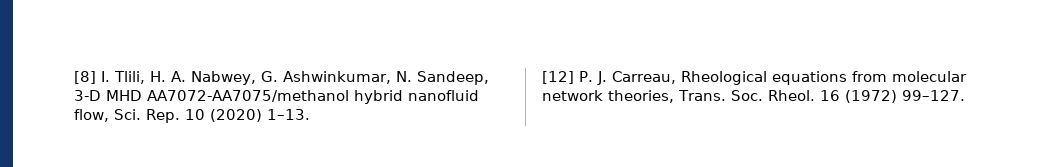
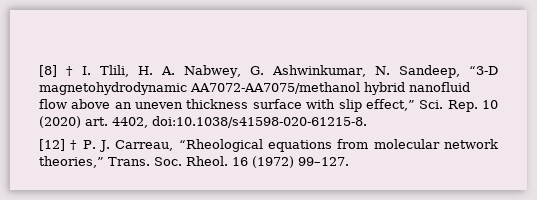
(96, 77) none -> [66,66,74,76] †
[74,90,142,101] 3-D MHD -> [469,66,499,75] [39,82,187,95] “3-D magnetohydrodynamic
[74,109,109,122] flow, -> [39,99,415,112] flow above an uneven thickness surface with slip effect,”
[267,109,310,120] 1–13. -> [85,116,367,128] art. 4402, doi:10.1038/s41598-020-61215-8.
(574, 77) none -> [70,140,78,150] †
[680,71,767,85] Rheological -> [178,139,263,152] “Rheological
[608,90,674,103] theories, -> [39,156,104,168] theories,”

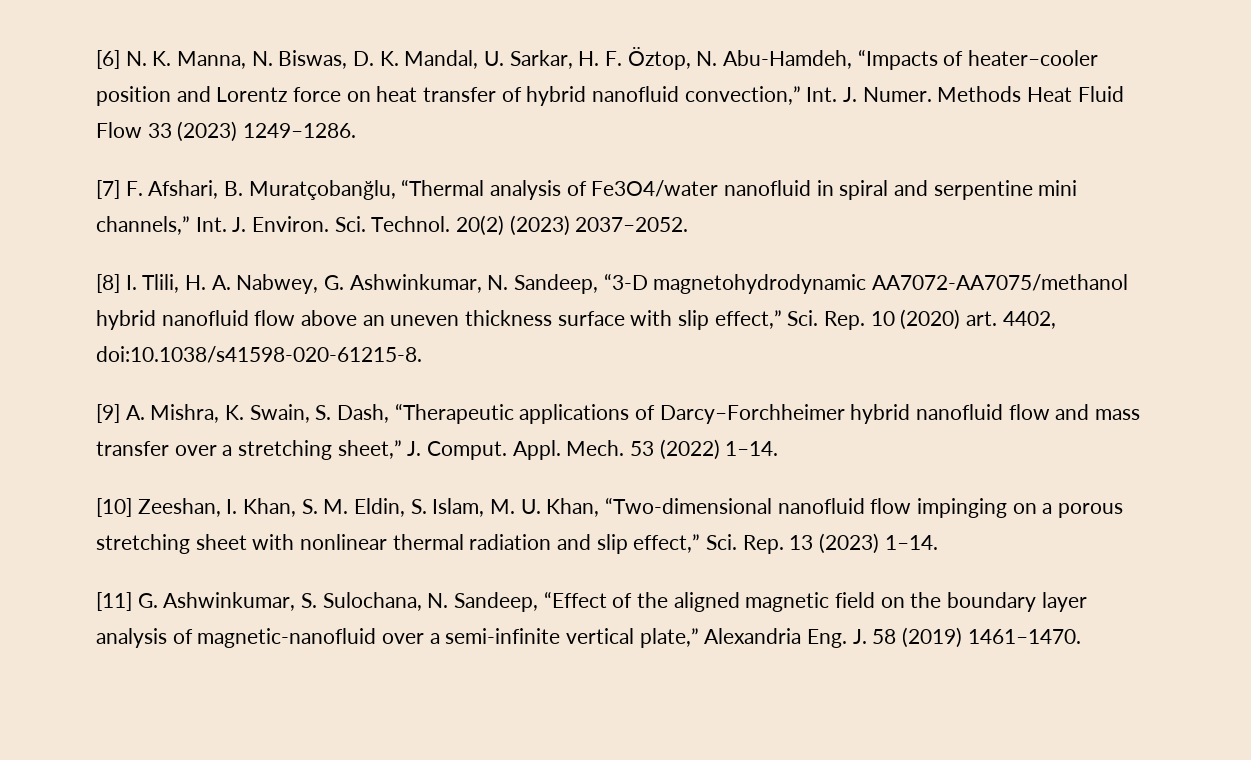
[39,65,74,77] [8] † -> [96,47,1099,70] [96,86,1124,106] [96,121,357,142] [96,179,1078,200] [96,215,689,236] [96,274,120,293] [6] N. K. Manna, N. Biswas, D. K. Mandal, U. Sarkar, H. F. Öztop, N. Abu-Hamdeh, “Impacts of heater–cooler position and Lorentz force on heat transfer of hybrid nanofluid convection,” Int. J. Numer. Methods Heat Fluid Flow 33 (2023) 1249–1286. // [7] F. Afshari, B. Muratçobanğlu, “Thermal analysis of Fe3O4/water nanofluid in spiral and serpentine mini channels,” Int. J. Environ. Sci. Technol. 20(2) (2023) 2037–2052. // [8]
[39,139,499,152] [39,156,349,168] [12] † P. J. Carreau, “Rheological equations from molecular network theories,” Trans. Soc. Rheol. 16 (1972) 99–127. -> [96,403,1141,424] [96,439,779,460] [96,497,1124,518] [96,533,938,554] [96,591,1087,612] [96,627,1081,648] [9] A. Mishra, K. Swain, S. Dash, “Therapeutic applications of Darcy–Forchheimer hybrid nanofluid flow and mass transfer over a stretching sheet,” J. Comput. Appl. Mech. 53 (2022) 1–14. // [10] Zeeshan, I. Khan, S. M. Eldin, S. Islam, M. U. Khan, “Two-dimensional nanofluid flow impinging on a porous stretching sheet with nonlinear thermal radiation and slip effect,” Sci. Rep. 13 (2023) 1–14. // [11] G. Ashwinkumar, S. Sulochana, N. Sandeep, “Effect of the aligned magnetic field on the boundary layer analysis of magnetic-nanofluid over a semi-infinite vertical plate,” Alexandria Eng. J. 58 (2019) 1461–1470.

